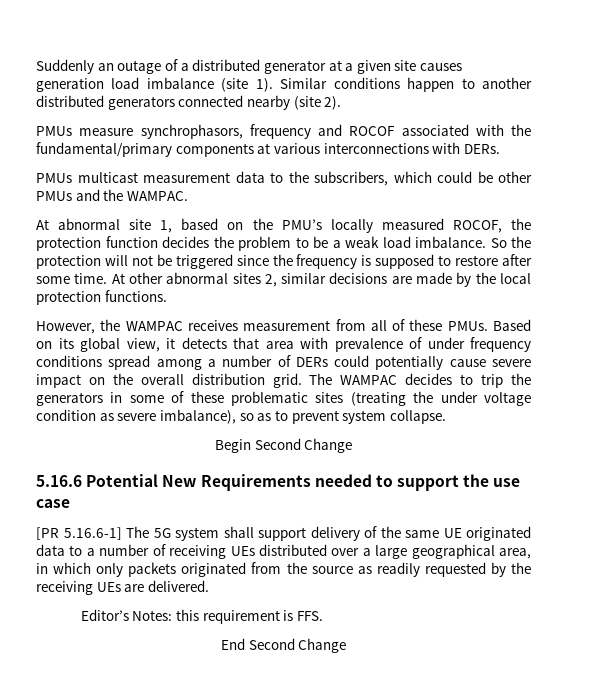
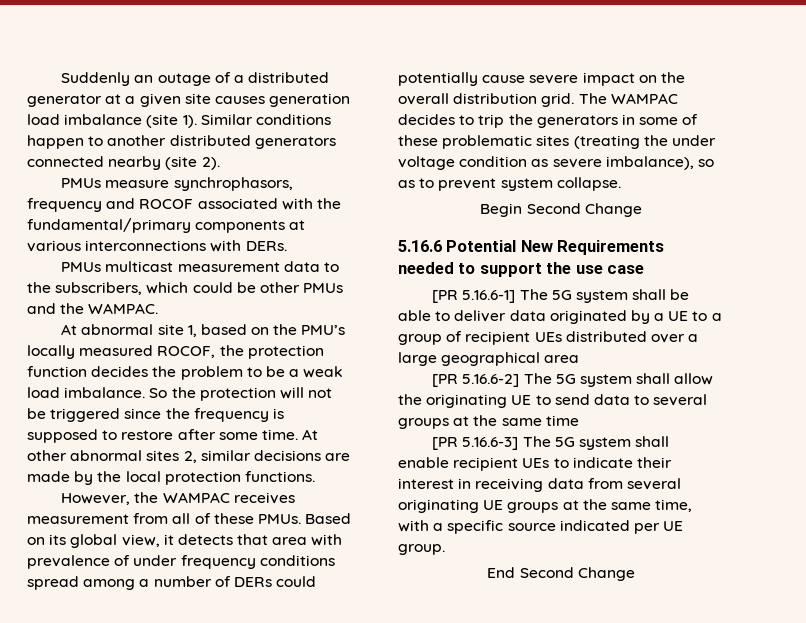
[258,526,531,541] [36,544,227,559] support delivery of the same UE originated data to a number of receiving -> [670,289,690,300] [398,310,722,324] [398,331,531,345] be able to deliver data originated by a UE to a group of recipient
[499,548,531,559] [36,562,531,577] [36,580,209,595] [80,609,324,624] area, in which only packets originated from the source as readily requested by the receiving UEs are delivered. // Editor’s Notes: this requirement is FFS. -> [544,355,580,363] [432,373,714,387] [398,394,708,408] [398,415,579,429] [432,436,670,450] [398,457,672,471] [398,478,681,492] [398,499,693,513] [398,520,684,534] [398,544,445,555] area // [PR 5.16.6-2] The 5G system shall allow the originating UE to send data to several groups at the same time // [PR 5.16.6-3] The 5G system shall enable recipient UEs to indicate their interest in receiving data from several originating UE groups at the same time, with a specific source indicated per UE group.

